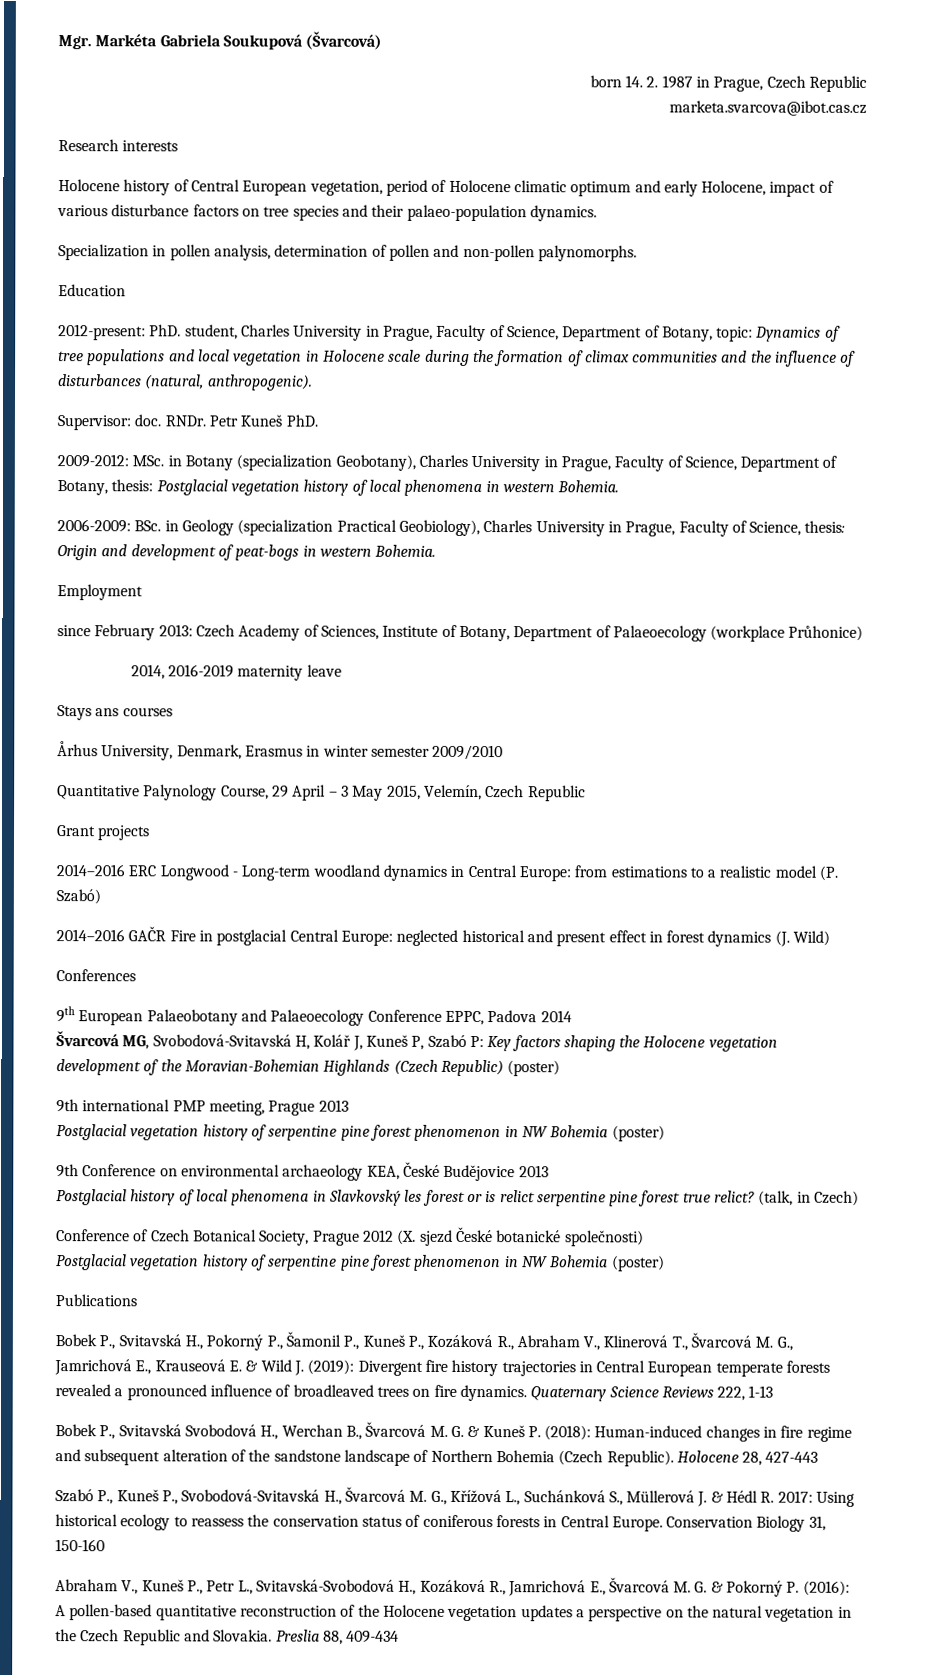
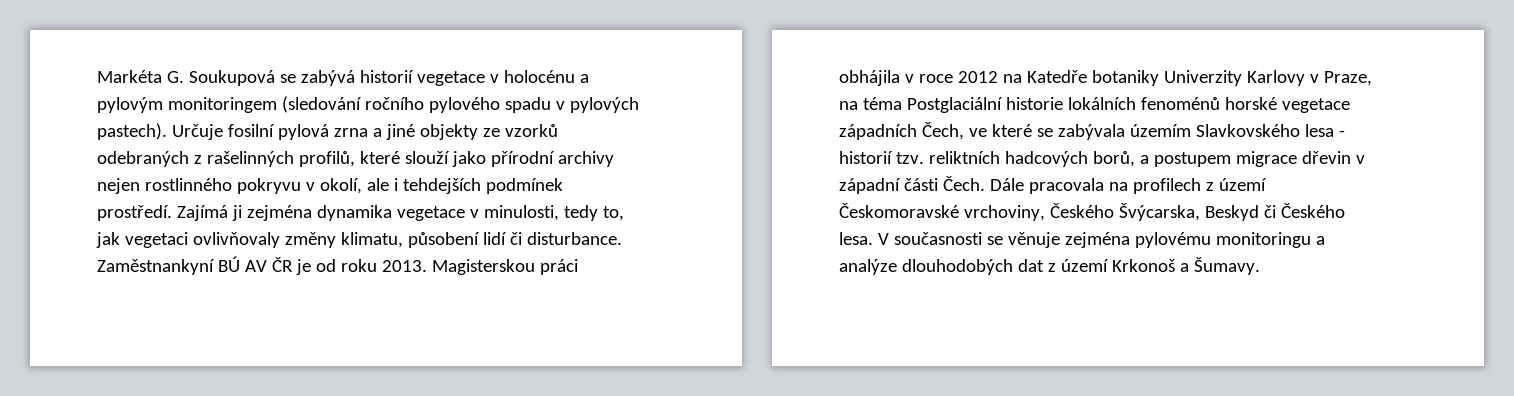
[58,31,383,50] [589,75,868,92] [669,100,867,116] [58,139,179,152] [58,179,834,197] [57,204,597,222] [58,244,637,262] [58,284,126,297] [58,324,841,342] [58,349,857,367] [58,374,313,391] [57,414,318,431] [57,454,838,472] [57,479,620,497] [57,519,846,537] [57,544,437,561] [57,584,143,601] [57,624,864,642] [130,664,342,681] [57,705,173,721] [57,741,504,761] [57,784,586,802] [57,825,151,841] [56,864,839,882] [56,889,101,905] [56,926,831,947] [56,969,136,982] [56,1006,572,1026] [56,1031,778,1052] [56,1059,561,1077] [56,1099,349,1116] [56,1124,665,1142] [56,1161,549,1182] [56,1189,860,1207] [56,1226,644,1247] [56,1254,665,1272] [55,1294,137,1307] [55,1331,793,1351] [54,1359,831,1377] [55,1384,774,1402] [55,1421,852,1442] [55,1449,819,1467] [55,1486,856,1507] [55,1514,826,1532] [55,1539,105,1552] [55,1577,850,1597] [55,1604,852,1622] [55,1629,400,1646] Mgr. Markéta Gabriela Soukupová (Švarcová) // born 14. 2. 1987 in Prague, Czech Republic // marketa.svarcova@ibot.cas.cz // Research interests // Holocene history of Central European vegetation, period of Holocene climatic optimum and early Holocene, impact of various disturbance factors on tree species and their palaeo-population dynamics. // Specialization in pollen analysis, determination of pollen and non-pollen palynomorphs. // Education // 2012-present: PhD. student, Charles University in Prague, Faculty of Science, Department of Botany, topic: Dynamics of tree populations and local vegetation in Holocene scale during the formation of climax communities and the influence of disturbances (natural, anthropogenic). // Supervisor: doc. RNDr. Petr Kuneš PhD. // 2009-2012: MSc. in Botany (specialization Geobotany), Charles University in Prague, Faculty of Science, Department of Botany, thesis: Postglacial vegetation history of local phenomena in western Bohemia. // 2006-2009: BSc. in Geology (specialization Practical Geobiology), Charles University in Prague, Faculty of Science, thesis: Origin and development of peat-bogs in western Bohemia. // Employment // since February 2013: Czech Academy of Sciences, Institute of Botany, Department of Palaeoecology (workplace Průhonice) // 2014, 2016-2019 maternity leave // Stays ans courses // Århus University, Denmark, Erasmus in winter semester 2009/2010 // Quantitative Palynology Course, 29 April – 3 May 2015, Velemín, Czech Republic // Grant projects // 2014–2016 ERC Longwood - Long-term woodland dynamics in Central Europe: from estimations to a realistic model (P. Szabó) // 2014–2016 GAČR Fire in postglacial Central Europe: neglected historical and present effect in forest dynamics (J. Wild) // Conferences // 9th European Palaeobotany and Palaeoecology Conference EPPC, Padova 2014 // Švarcová MG, Svobodová-Svitavská H, Kolář J, Kuneš P, Szabó P: Key factors shaping the Holocene vegetation development of the Moravian-Bohemian Highlands (Czech Republic) (poster) // 9th international PMP meeting, Prague 2013 // Postglacial vegetation history of serpentine pine forest phenomenon in NW Bohemia (poster) // 9th Conference on environmental archaeology KEA, České Budějovice 2013 // Postglacial history of local phenomena in Slavkovský les forest or is relict serpentine pine forest true relict? (talk, in Czech) // Conference of Czech Botanical Society, Prague 2012 (X. sjezd České botanické společnosti) // Postglacial vegetation history of serpentine pine forest phenomenon in NW Bohemia (poster) // Publications // Bobek P., Svitavská H., Pokorný P., Šamonil P., Kuneš P., Kozáková R., Abraham V., Klinerová T., Švarcová M. G., Jamrichová E., Krauseová E. & Wild J. (2019): Divergent fire history trajectories in Central European temperate forests revealed a pronounced influence of broadleaved trees on fire dynamics. Quaternary Science Reviews 222, 1-13 // Bobek P., Svitavská Svobodová H., Werchan B., Švarcová M. G. & Kuneš P. (2018): Human-induced changes in fire regime and subsequent alteration of the sandstone landscape of Northern Bohemia (Czech Republic). Holocene 28, 427-443 // Szabó P., Kuneš P., Svobodová-Svitavská H., Švarcová M. G., Křížová L., Suchánková S., Müllerová J. & Hédl R. 2017: Using historical ecology to reassess the conservation status of coniferous forests in Central Europe. Conservation Biology 31, 150-160 // Abraham V., Kuneš P., Petr L., Svitavská-Svobodová H., Kozáková R., Jamrichová E., Švarcová M. G. & Pokorný P. (2016): A pollen-based quantitative reconstruction of the Holocene vegetation updates a perspective on the natural vegetation in the Czech Republic and Slovakia. Preslia 88, 409-434 -> [97,70,589,86] [97,96,639,113] [97,123,558,140] [97,151,614,167] [97,178,563,194] [97,205,624,221] [96,232,622,248] [97,256,578,275] [839,70,1372,86] [839,97,1350,113] [839,122,1345,140] [839,151,1365,167] [839,176,1267,194] [839,203,1345,221] [839,232,1325,248] [839,257,1260,275] Markéta G. Soukupová se zabývá historií vegetace v holocénu a pylovým monitoringem (sledování ročního pylového spadu v pylových pastech). Určuje fosilní pylová zrna a jiné objekty ze vzorků odebraných z rašelinných profilů, které slouží jako přírodní archivy nejen rostlinného pokryvu v okolí, ale i tehdejších podmínek prostředí. Zajímá ji zejména dynamika vegetace v minulosti, tedy to, jak vegetaci ovlivňovaly změny klimatu, působení lidí či disturbance. Zaměstnankyní BÚ AV ČR je od roku 2013. Magisterskou práci obhájila v roce 2012 na Katedře botaniky Univerzity Karlovy v Praze, na téma Postglaciální historie lokálních fenoménů horské vegetace západních Čech, ve které se zabývala územím Slavkovského lesa - historií tzv. reliktních hadcových borů, a postupem migrace dřevin v západní části Čech. Dále pracovala na profilech z území Českomoravské vrchoviny, Českého Švýcarska, Beskyd či Českého lesa. V současnosti se věnuje zejména pylovému monitoringu a analýze dlouhodobých dat z území Krkonoš a Šumavy.

